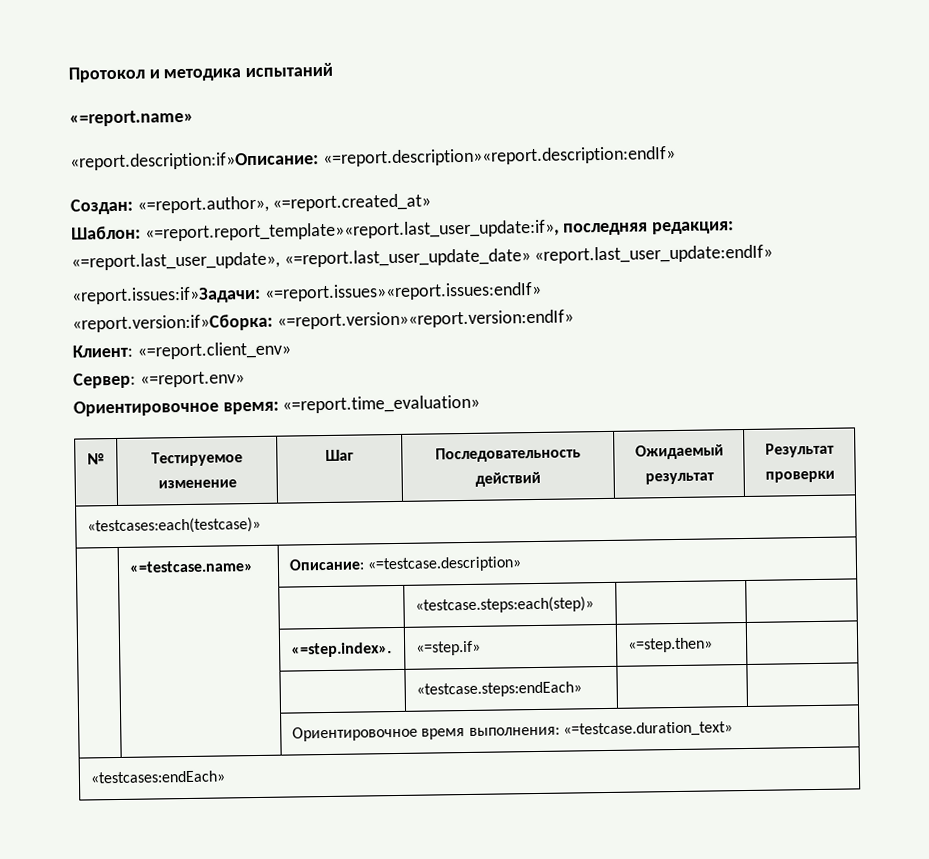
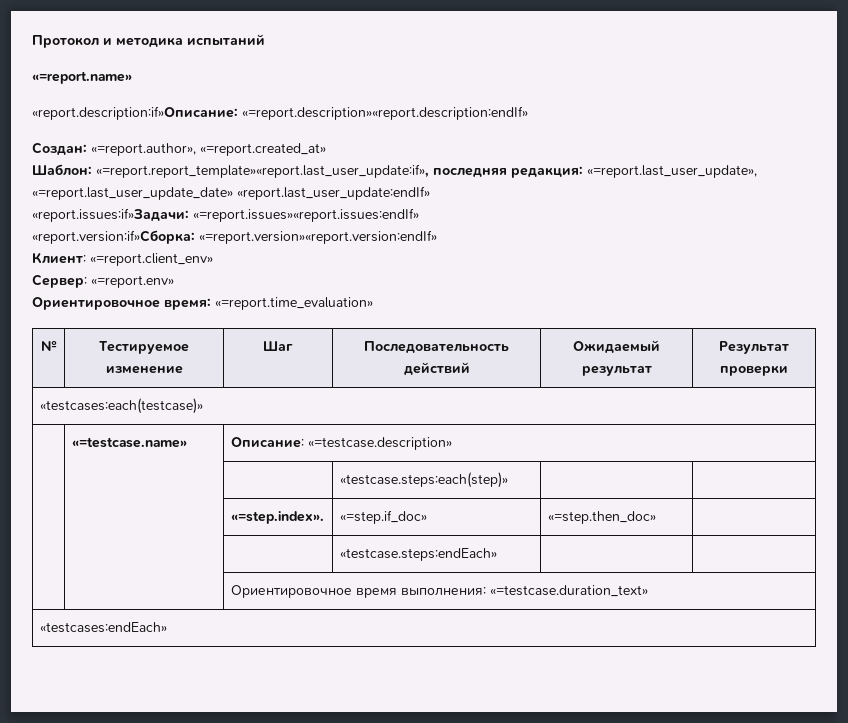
[416,640,482,656] [628,637,714,653] «=step.if» | «=step.then» -> [339,510,427,524] [547,511,656,524] «=step.if_doc» | «=step.then_doc»

